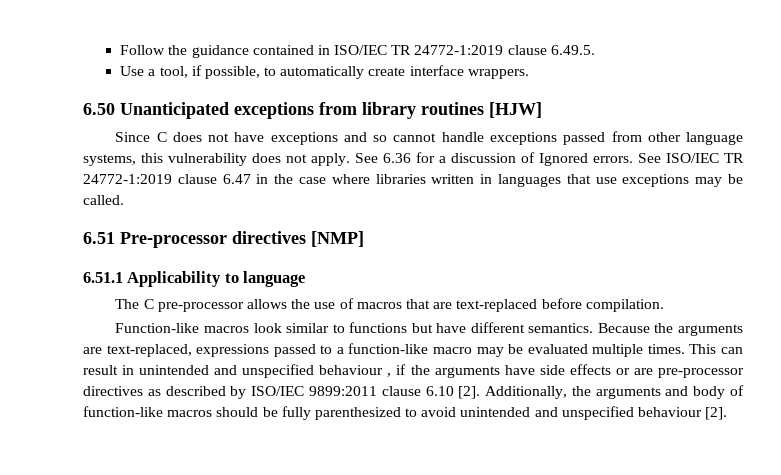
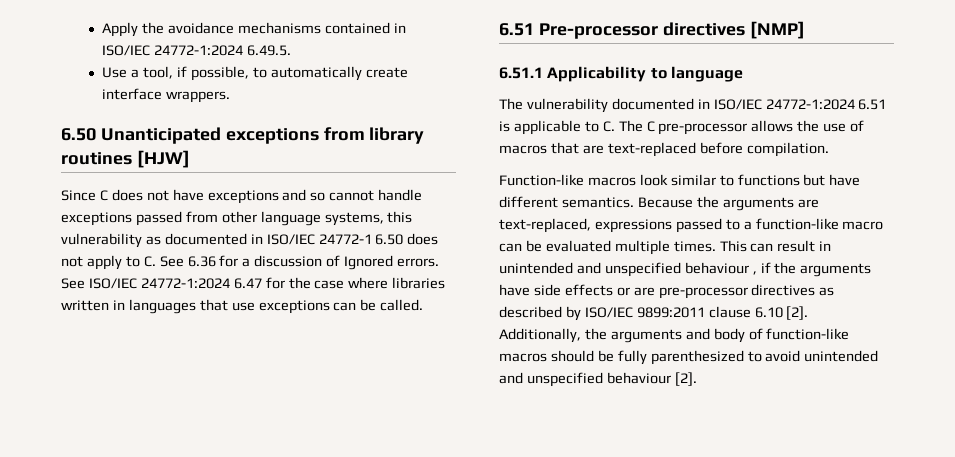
[120,45,547,58] Follow the guidance contained in ISO/IEC TR 24772-1:2019 clause -> [102,22,406,37] [102,45,244,56] Apply the avoidance mechanisms contained in ISO/IEC 24772-1:2024
[252,153,350,166] does not apply. -> [145,233,439,245] [61,255,156,270] as documented in ISO/IEC 24772-1 6.50 does not apply to C.
[724,153,744,163] [83,174,269,184] TR 24772-1:2019 clause 6.47 in -> [140,277,285,289] 24772-1:2024 6.47 for
[695,177,723,187] may -> [333,302,357,311] can
(140, 304) none -> [526,98,887,113] [499,120,643,135] vulnerability documented in ISO/IEC 24772-1:2024 6.51 is applicable to C. The
[476,347,504,357] may -> [499,243,522,252] can

